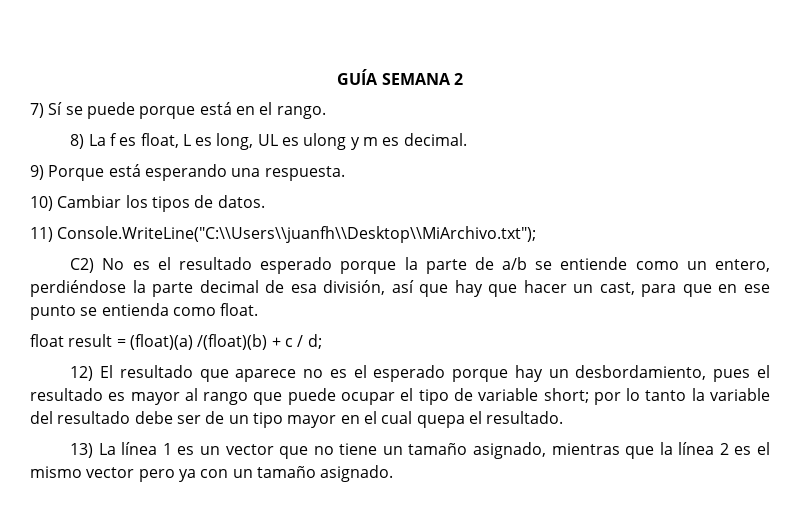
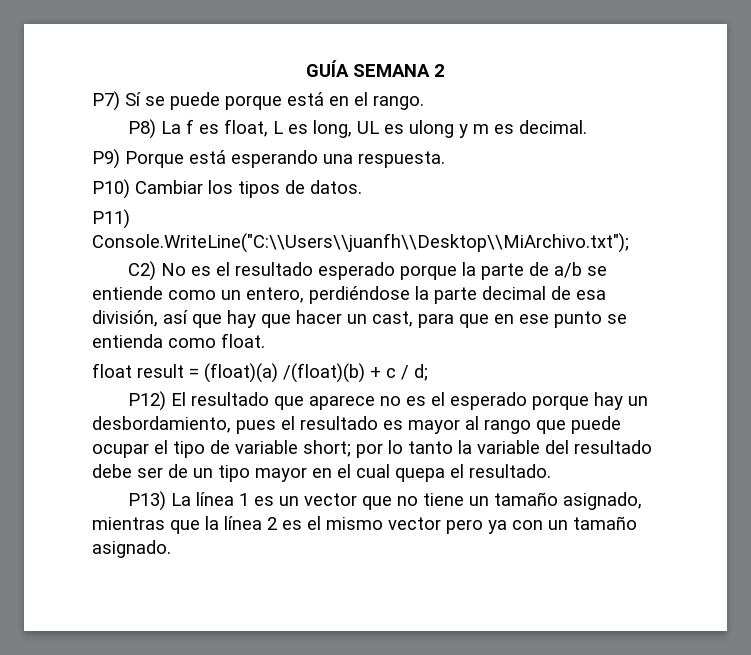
[30,103,44,118] 7) -> [92,91,120,111] P7)
[70,134,85,149] 8) -> [128,119,157,139] P8)
[30,165,44,180] 9) -> [92,149,120,169] P9)
[30,196,53,211] 10) -> [92,179,130,199] P10)
[30,227,53,242] 11) -> [92,209,130,229] P11)
[70,366,94,381] 12) -> [128,391,167,411] P12)
[70,443,94,458] 13) -> [128,491,167,511] P13)

